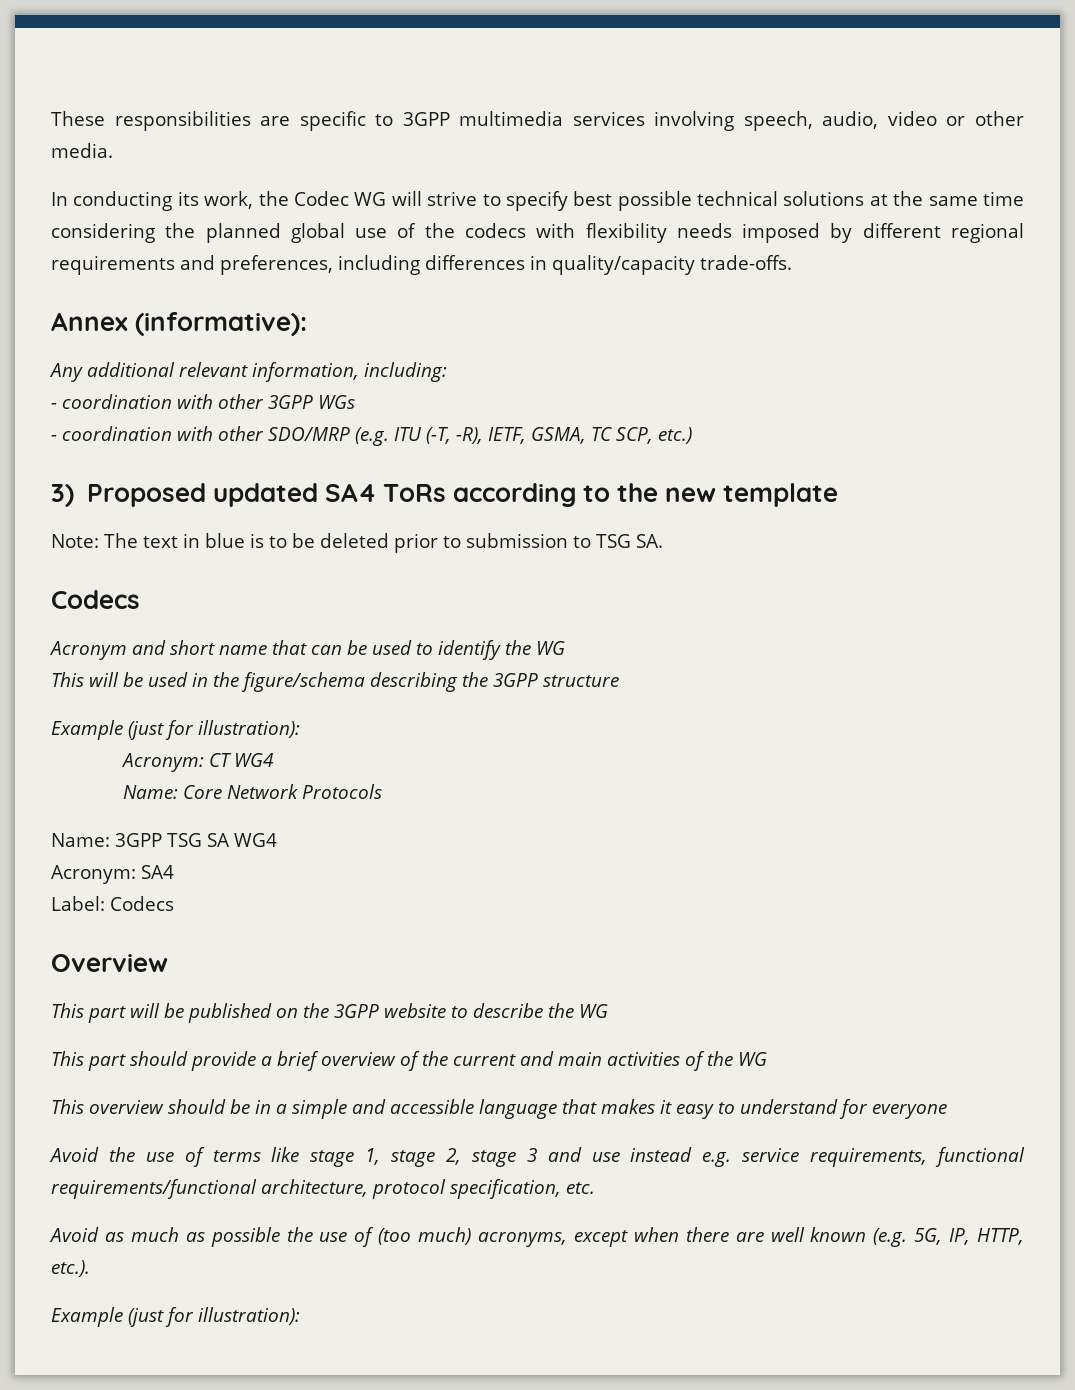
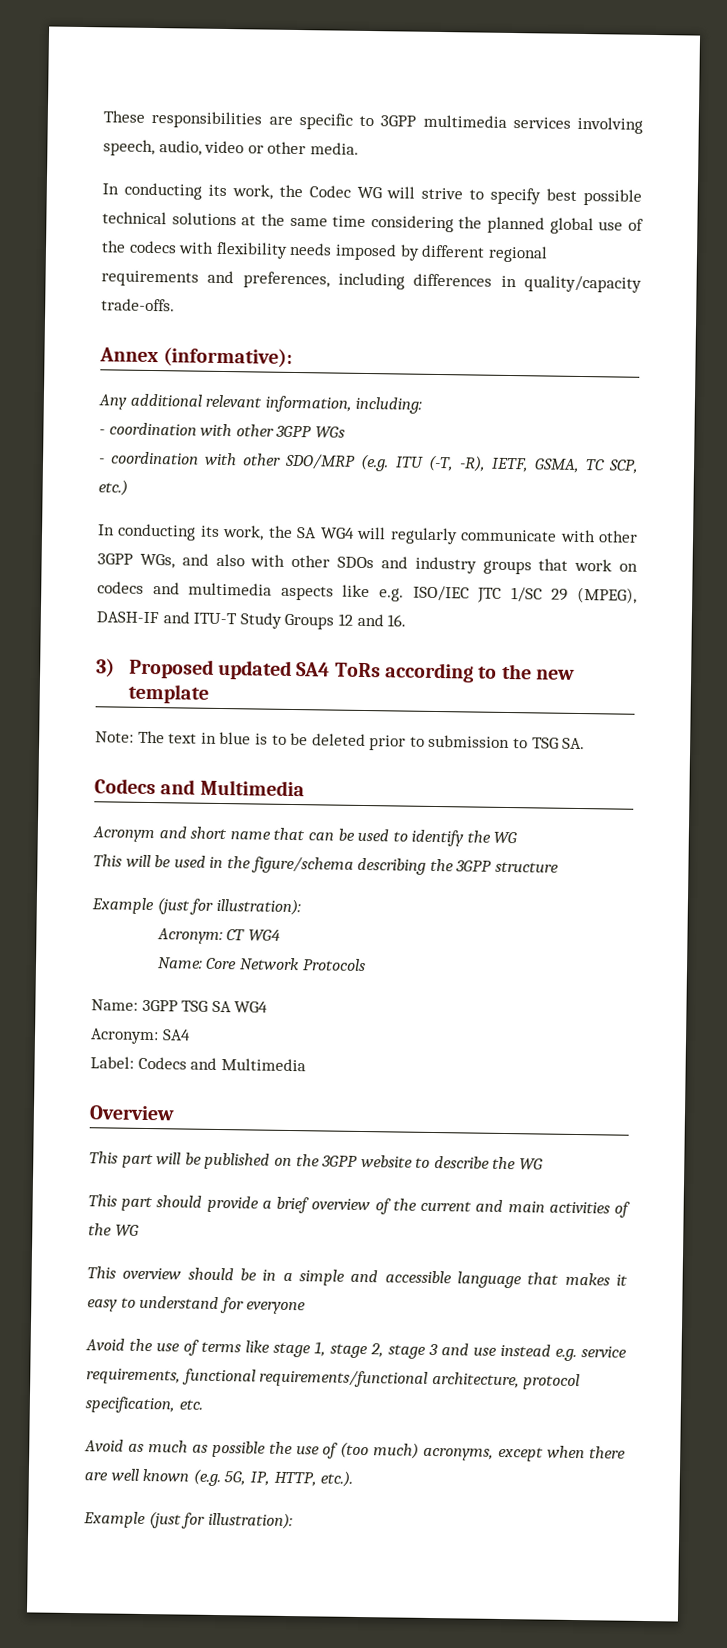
(692, 435) none -> [98,523,638,545] [97,553,638,575] [97,581,638,604] [96,611,407,630] // In conducting its work, the SA WG4 will regularly communicate with other 3GPP WGs, and also with other SDOs and industry groups that work on codecs and multimedia aspects like e.g. ISO/IEC JTC 1/SC 29 (MPEG), DASH-IF and ITU-T Study Groups 12 and 16.
(140, 599) none -> [160,779,305,797] and Multimedia
(174, 903) none -> [190,1057,306,1072] and Multimedia

